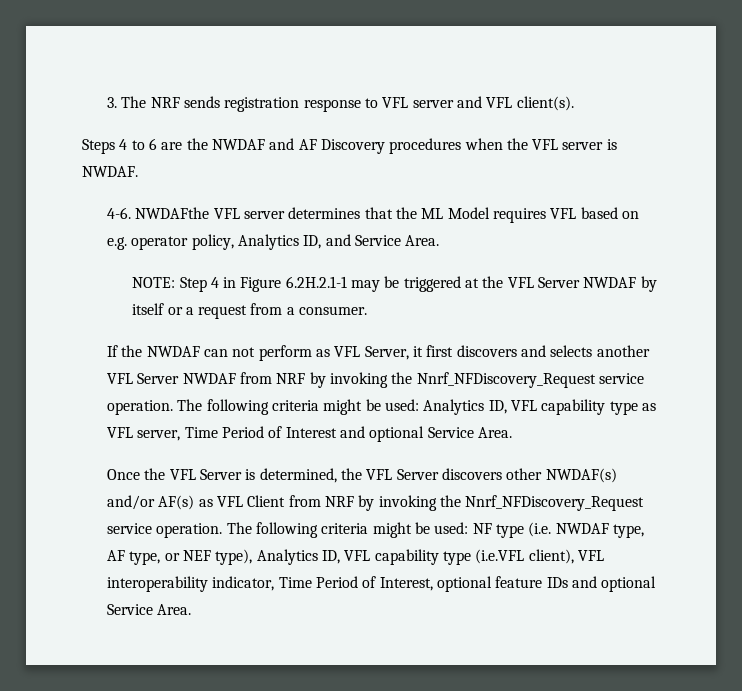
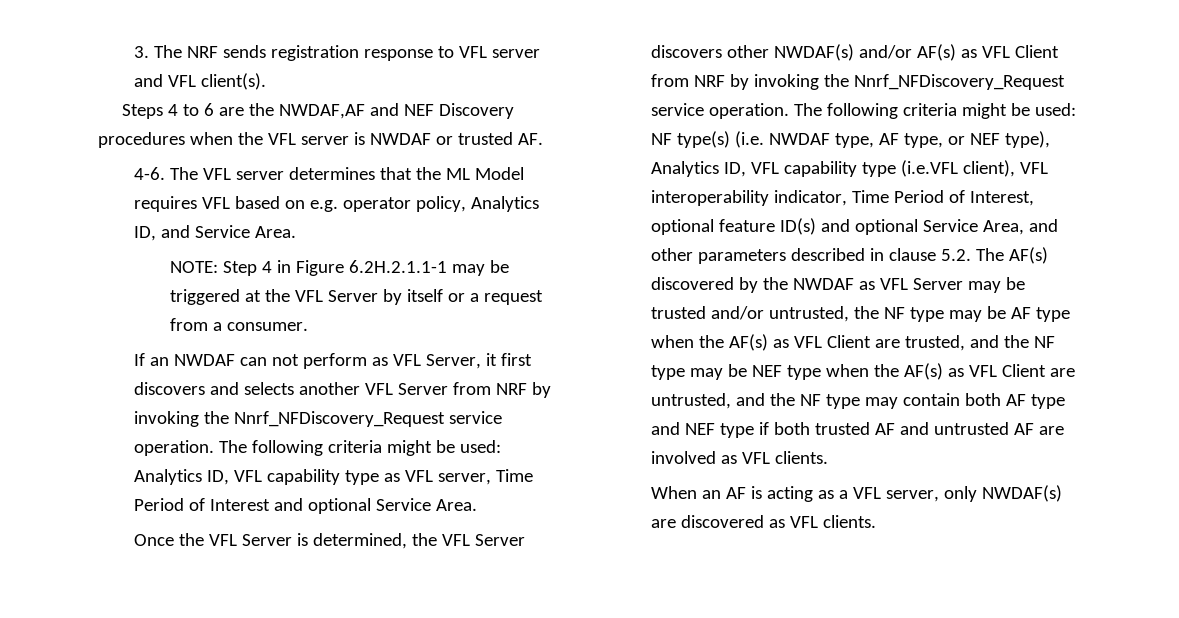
[211,138,317,150] NWDAF and AF -> [279,103,435,119] NWDAF,AF and NEF
[82,166,138,177] NWDAF. -> [369,132,543,145] NWDAF or trusted AF.
[135,207,210,219] NWDAFthe -> [170,167,199,180] The
[285,276,347,288] 6.2H.2.1-1 -> [349,260,448,273] 6.2H.2.1.1-1
[583,277,637,288] NWDAF -> (379, 296) none
[121,345,143,357] the -> [150,357,170,366] an
[182,373,236,384] NWDAF -> (449, 389) none
[495,524,524,538] type -> [677,131,731,148] type(s)
[546,576,657,592] [107,604,192,615] IDs and optional Service Area. -> [780,218,1059,235] [651,247,1049,264] [651,277,1026,293] [651,306,1071,322] [651,334,1056,351] [651,363,1076,380] [651,393,1066,409] [651,422,1065,438] [651,451,829,464] [651,485,1063,502] [651,515,877,528] ID(s) and optional Service Area, and other parameters described in clause 5.2. The AF(s) discovered by the NWDAF as VFL Server may be trusted and/or untrusted, the NF type may be AF type when the AF(s) as VFL Client are trusted, and the NF type may be NEF type when the AF(s) as VFL Client are untrusted, and the NF type may contain both AF type and NEF type if both trusted AF and untrusted AF are involved as VFL clients. // When an AF is acting as a VFL server, only NWDAF(s) are discovered as VFL clients.

